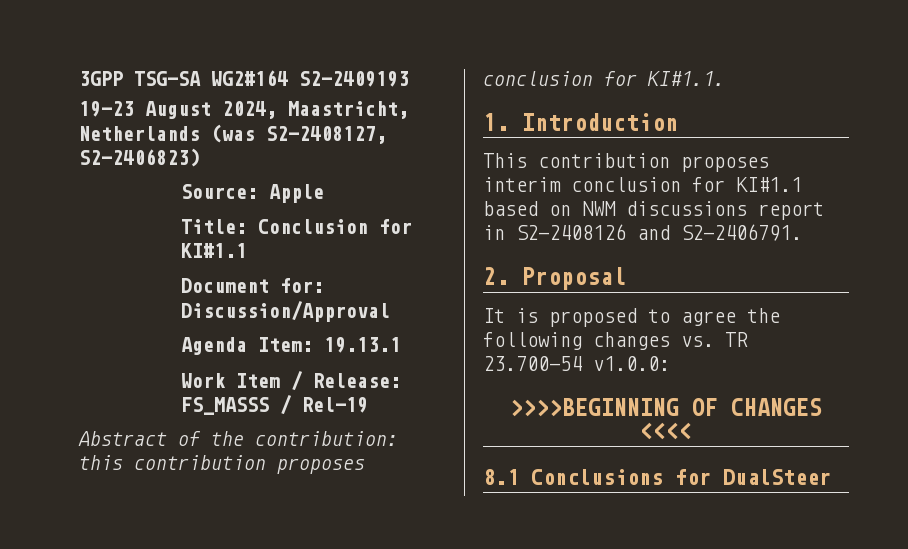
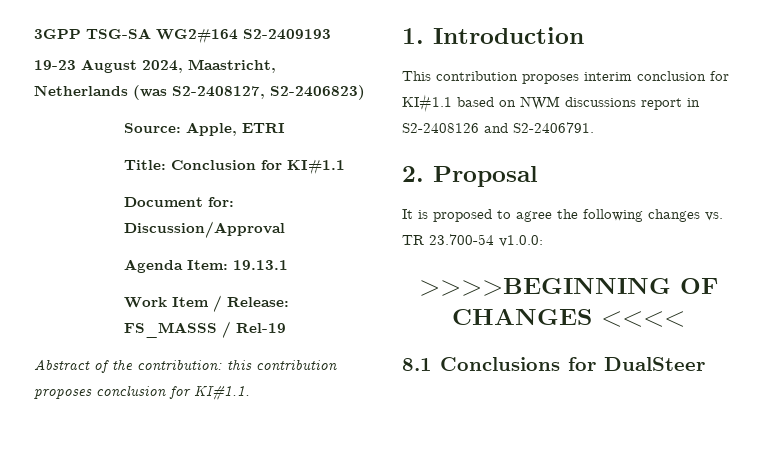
[269,184,325,203] Apple -> [185,122,285,136] Apple, ETRI

